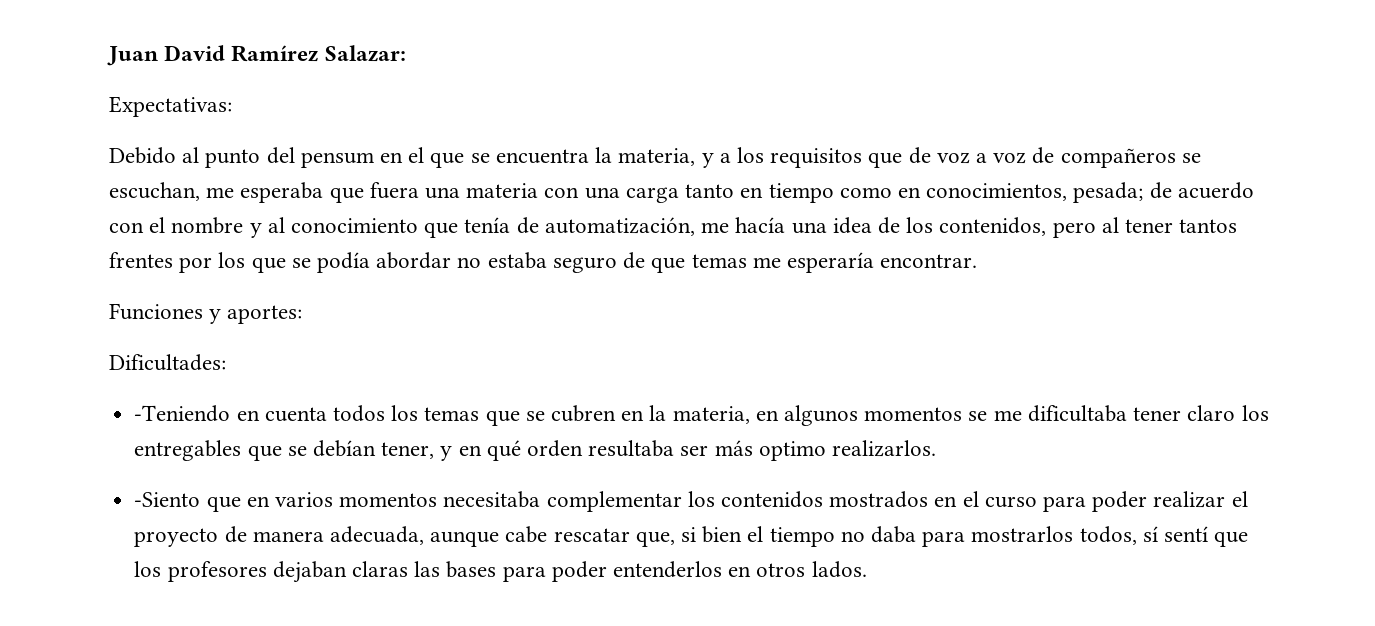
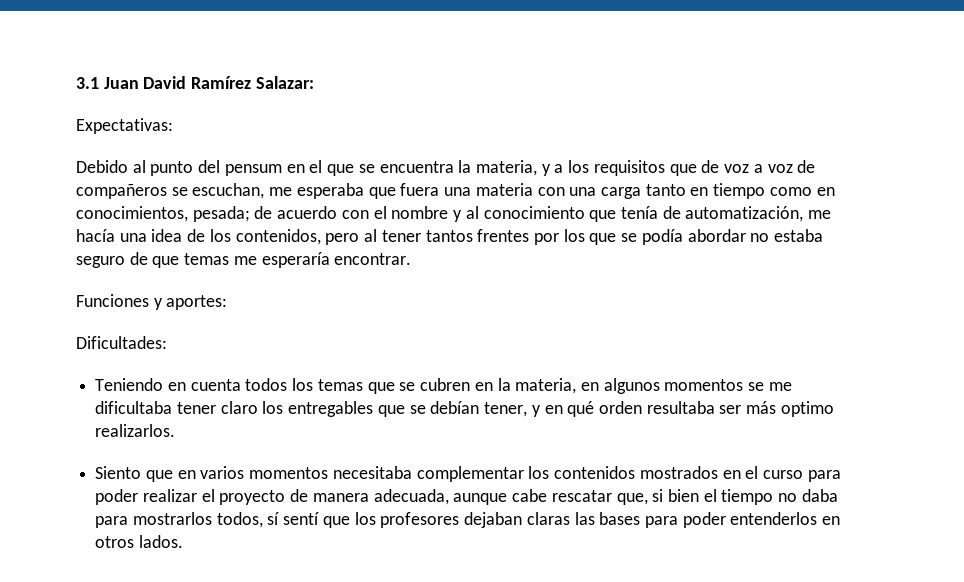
(107, 56) none -> [76,77,99,89] 3.1
[134,405,231,422] -Teniendo -> [95,378,164,391] Teniendo
[134,492,201,507] -Siento -> [95,466,142,479] Siento

